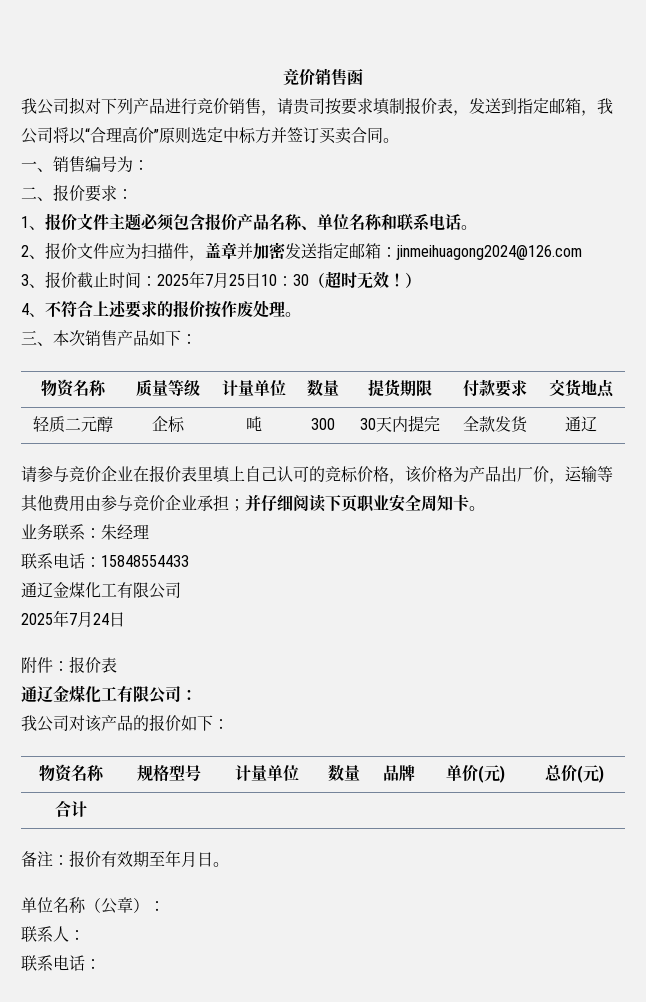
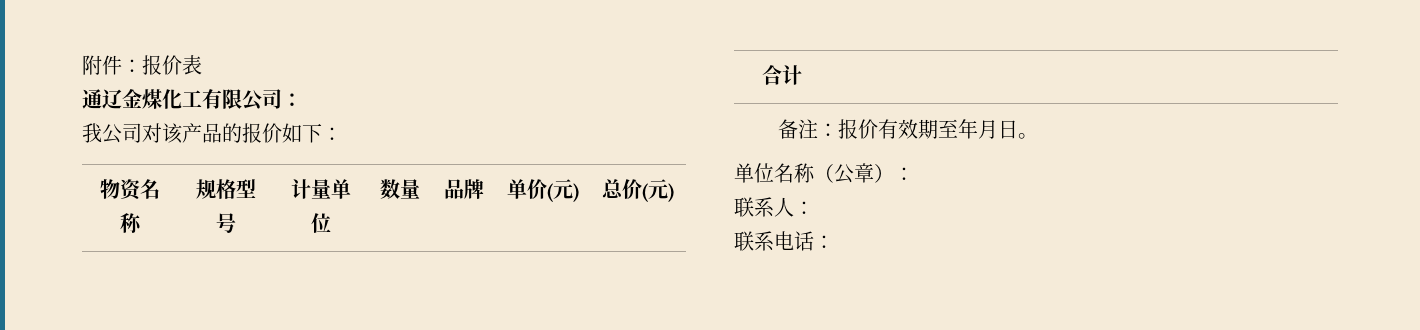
[283,68,363,86] [21,97,613,116] [21,126,399,144] [21,156,149,172] [21,184,133,202] [21,213,477,231] [21,242,582,261] [21,271,421,289] [21,300,301,318] [21,330,197,346] [41,379,107,397] [135,379,200,397] [221,380,286,396] [306,379,339,397] [368,379,432,397] [462,379,527,397] [549,379,614,397] [33,416,113,433] [151,416,185,433] [245,416,262,431] [310,418,335,430] [360,415,440,432] [462,416,528,433] [565,416,597,432] [21,465,613,484] [21,494,485,513] [21,524,149,540] [21,553,189,569] [21,582,181,599] [21,610,125,627] 竞价销售函 // 我公司拟对下列产品进行竞价销售，请贵司按要求填制报价表，发送到指定邮箱，我公司将以“合理高价”原则选定中标方并签订买卖合同。 // 一、销售编号为： // 二、报价要求： // 1、报价文件主题必须包含报价产品名称、单位名称和联系电话。 // 2、报价文件应为扫描件，盖章并加密发送指定邮箱：jinmeihuagong2024@126.com // 3、报价截止时间：2025年7月25日10：30（超时无效！） // 4、不符合上述要求的报价按作废处理。 // 三、本次销售产品如下： // 物资名称 | 质量等级 | 计量单位 | 数量 | 提货期限 | 付款要求 | 交货地点 // 轻质二元醇 | 企标 | 吨 | 300 | 30天内提完 | 全款发货 | 通辽 // 请参与竞价企业在报价表里填上自己认可的竞标价格，该价格为产品出厂价，运输等其他费用由参与竞价企业承担；并仔细阅读下页职业安全周知卡。 // 业务联系：朱经理 // 联系电话：15848554433 // 通辽金煤化工有限公司 // 2025年7月24日 // -> (82, 65) none

